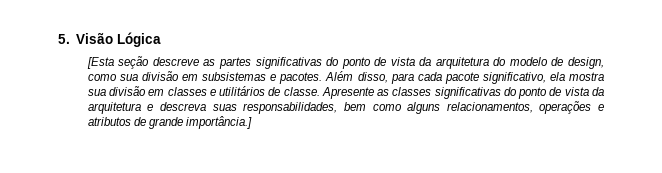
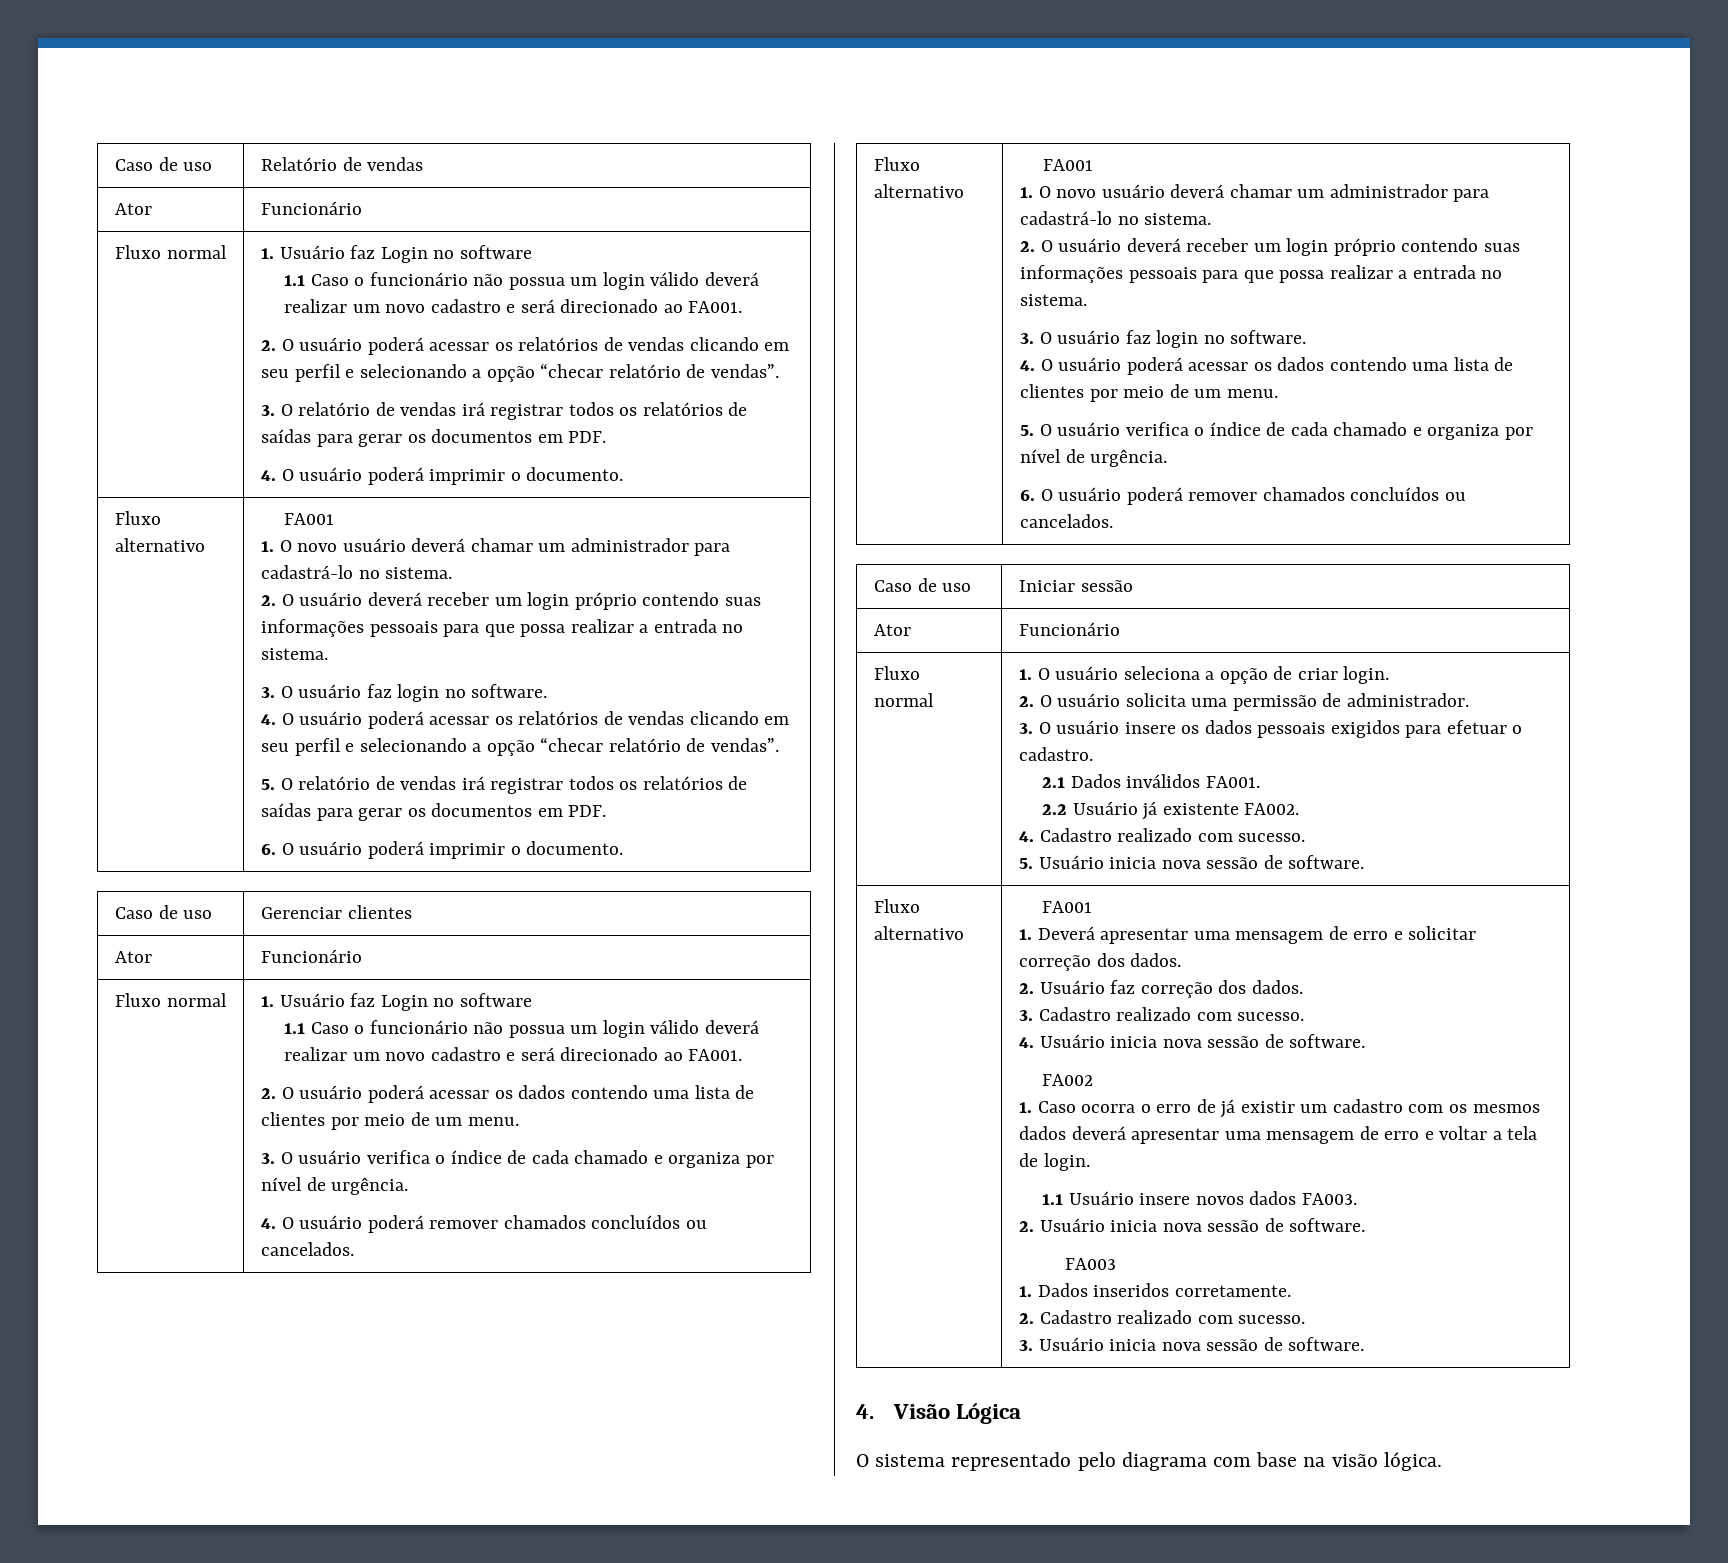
[58,32,161,47] [86,56,604,69] [87,71,604,84] [87,86,604,99] [87,101,604,114] [87,116,253,129] 5. Visão Lógica // [Esta seção descreve as partes significativas do ponto de vista da arquitetura do modelo de design, como sua divisão em subsistemas e pacotes. Além disso, para cada pacote significativo, ela mostra sua divisão em classes e utilitários de classe. Apresente as classes significativas do ponto de vista da arquitetura e descreva suas responsabilidades, bem como alguns relacionamentos, operações e atributos de grande importância.] -> [115,157,213,171] [261,157,424,171] [115,203,153,215] [261,201,363,215] [115,245,227,259] [261,245,532,263] [283,272,759,290] [283,299,743,313] [261,337,790,355] [261,363,779,382] [261,402,748,420] [261,429,607,447] [261,467,624,485] [115,511,162,525] [115,538,206,552] [283,513,334,525] [261,538,731,556] [261,565,453,579] [261,592,761,610] [261,619,744,637] [261,648,329,660] [261,684,548,702] [261,711,790,729] [261,737,779,756] [261,776,748,794] [261,803,607,821] [261,841,624,859] [115,905,213,919] [261,905,412,919] [115,951,153,963] [261,949,363,963] [115,993,227,1007] [261,993,532,1011] [283,1020,759,1038] [283,1047,743,1061] [261,1085,755,1103] [261,1112,519,1130] [261,1150,774,1168] [261,1177,409,1195] [261,1215,707,1233] [261,1242,355,1256] [874,157,921,171] [874,184,965,198] [1042,159,1093,171] [1020,184,1490,202] [1020,211,1212,225] [1020,238,1520,256] [1020,265,1503,283] [1020,294,1088,306] [1020,330,1307,348] [1020,357,1514,375] [1020,384,1278,402] [1020,422,1533,440] [1020,449,1168,467] [1020,487,1466,505] [1020,514,1114,528] [874,578,972,592] [1019,580,1133,592] [874,624,912,636] [1019,622,1121,636] [874,666,921,680] [874,693,935,707] [1019,666,1390,684] [1019,693,1469,711] [1019,720,1523,738] [1019,747,1094,761] [1041,774,1260,788] [1041,801,1300,820] [1019,828,1306,842] [1019,855,1365,869] [874,899,921,913] [874,926,965,940] [1041,901,1092,913] [1019,926,1477,944] [1019,953,1182,971] [1019,980,1303,998] [1019,1007,1305,1021] [1019,1034,1366,1048] [1041,1074,1093,1086] [1019,1099,1540,1118] [1019,1126,1538,1144] [1019,1153,1090,1171] [1041,1191,1357,1205] [1019,1218,1366,1232] [1064,1258,1116,1270] [1019,1283,1291,1297] [1019,1310,1306,1324] [1019,1337,1365,1351] [856,1403,1022,1424] [856,1452,1442,1471] Caso de uso | Relatório de vendas // Ator | Funcionário // Fluxo normal | 1. Usuário faz Login no software // 1.1 Caso o funcionário não possua um login válido deverá realizar um novo cadastro e será direcionado ao FA001. // 2. O usuário poderá acessar os relatórios de vendas clicando em seu perfil e selecionando a opção “checar relatório de vendas”. // 3. O relatório de vendas irá registrar todos os relatórios de saídas para gerar os documentos em PDF. // 4. O usuário poderá imprimir o documento. // Fluxo alternativo | FA001 // 1. O novo usuário deverá chamar um administrador para cadastrá-lo no sistema. // 2. O usuário deverá receber um login próprio contendo suas informações pessoais para que possa realizar a entrada no sistema. // 3. O usuário faz login no software. // 4. O usuário poderá acessar os relatórios de vendas clicando em seu perfil e selecionando a opção “checar relatório de vendas”. // 5. O relatório de vendas irá registrar todos os relatórios de saídas para gerar os documentos em PDF. // 6. O usuário poderá imprimir o documento. // Caso de uso | Gerenciar clientes // Ator | Funcionário // Fluxo normal | 1. Usuário faz Login no software // 1.1 Caso o funcionário não possua um login válido deverá realizar um novo cadastro e será direcionado ao FA001. // 2. O usuário poderá acessar os dados contendo uma lista de clientes por meio de um menu. // 3. O usuário verifica o índice de cada chamado e organiza por nível de urgência. // 4. O usuário poderá remover chamados concluídos ou cancelados. // Fluxo alternativo | FA001 // 1. O novo usuário deverá chamar um administrador para cadastrá-lo no sistema. // 2. O usuário deverá receber um login próprio contendo suas informações pessoais para que possa realizar a entrada no sistema. // 3. O usuário faz login no software. // 4. O usuário poderá acessar os dados contendo uma lista de clientes por meio de um menu. // 5. O usuário verifica o índice de cada chamado e organiza por nível de urgência. // 6. O usuário poderá remover chamados concluídos ou cancelados. // Caso de uso | Iniciar sessão // Ator | Funcionário // Fluxo normal | 1. O usuário seleciona a opção de criar login. // 2. O usuário solicita uma permissão de administrador. // 3. O usuário insere os dados pessoais exigidos para efetuar o cadastro. // 2.1 Dados inválidos FA001. // 2.2 Usuário já existente FA002. // 4. Cadastro realizado com sucesso. // 5. Usuário inicia nova sessão de software. // Fluxo alternativo | FA001 // 1. Deverá apresentar uma mensagem de erro e solicitar correção dos dados. // 2. Usuário faz correção dos dados. // 3. Cadastro realizado com sucesso. // 4. Usuário inicia nova sessão de software. // FA002 // 1. Caso ocorra o erro de já existir um cadastro com os mesmos dados deverá apresentar uma mensagem de erro e voltar a tela de login. // 1.1 Usuário insere novos dados FA003. // 2. Usuário inicia nova sessão de software. // FA003 // 1. Dados inseridos corretamente. // 2. Cadastro realizado com sucesso. // 3. Usuário inicia nova sessão de software. // 4. Visão Lógica // O sistema representado pelo diagrama com base na visão lógica.

